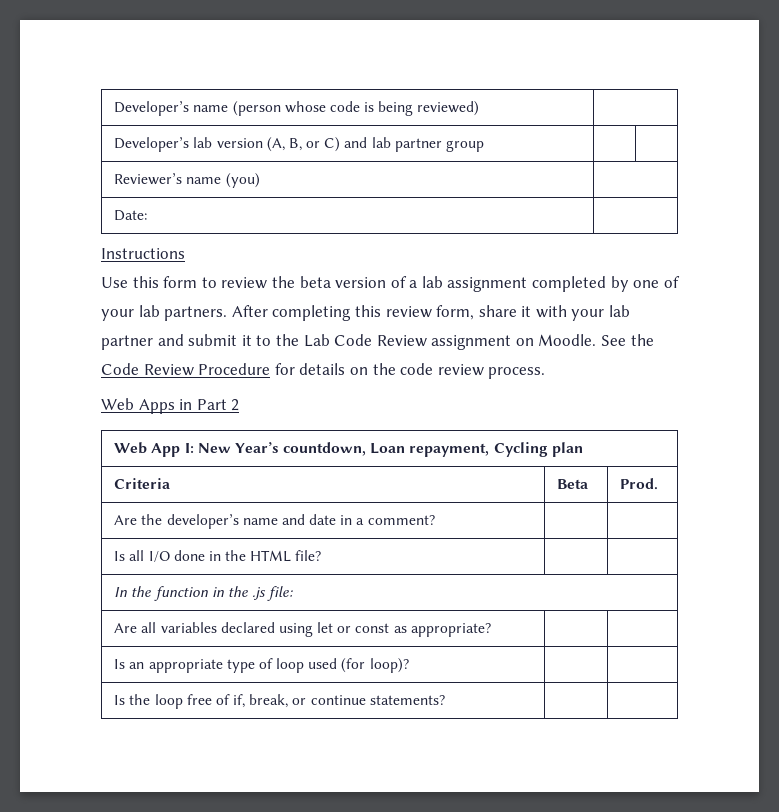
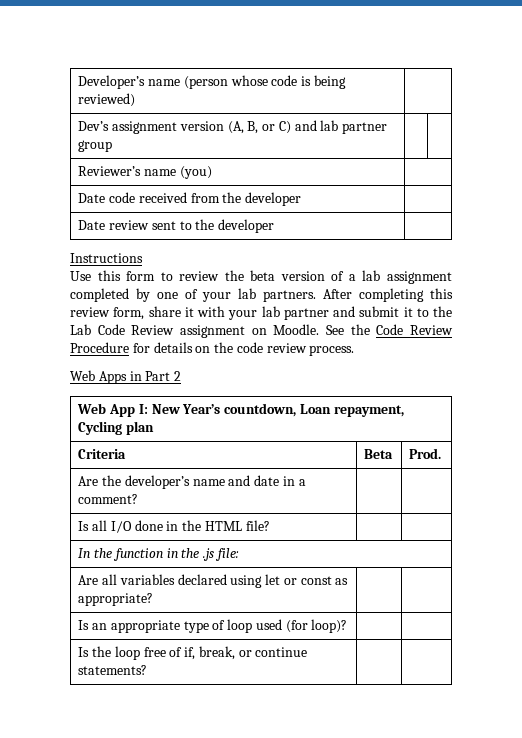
[114,137,213,152] Developer’s lab -> [78,121,178,134] Dev’s assignment
[114,210,148,221] Date: -> [78,192,302,206] [78,219,275,233] Date code received from the developer | // Date review sent to the developer

